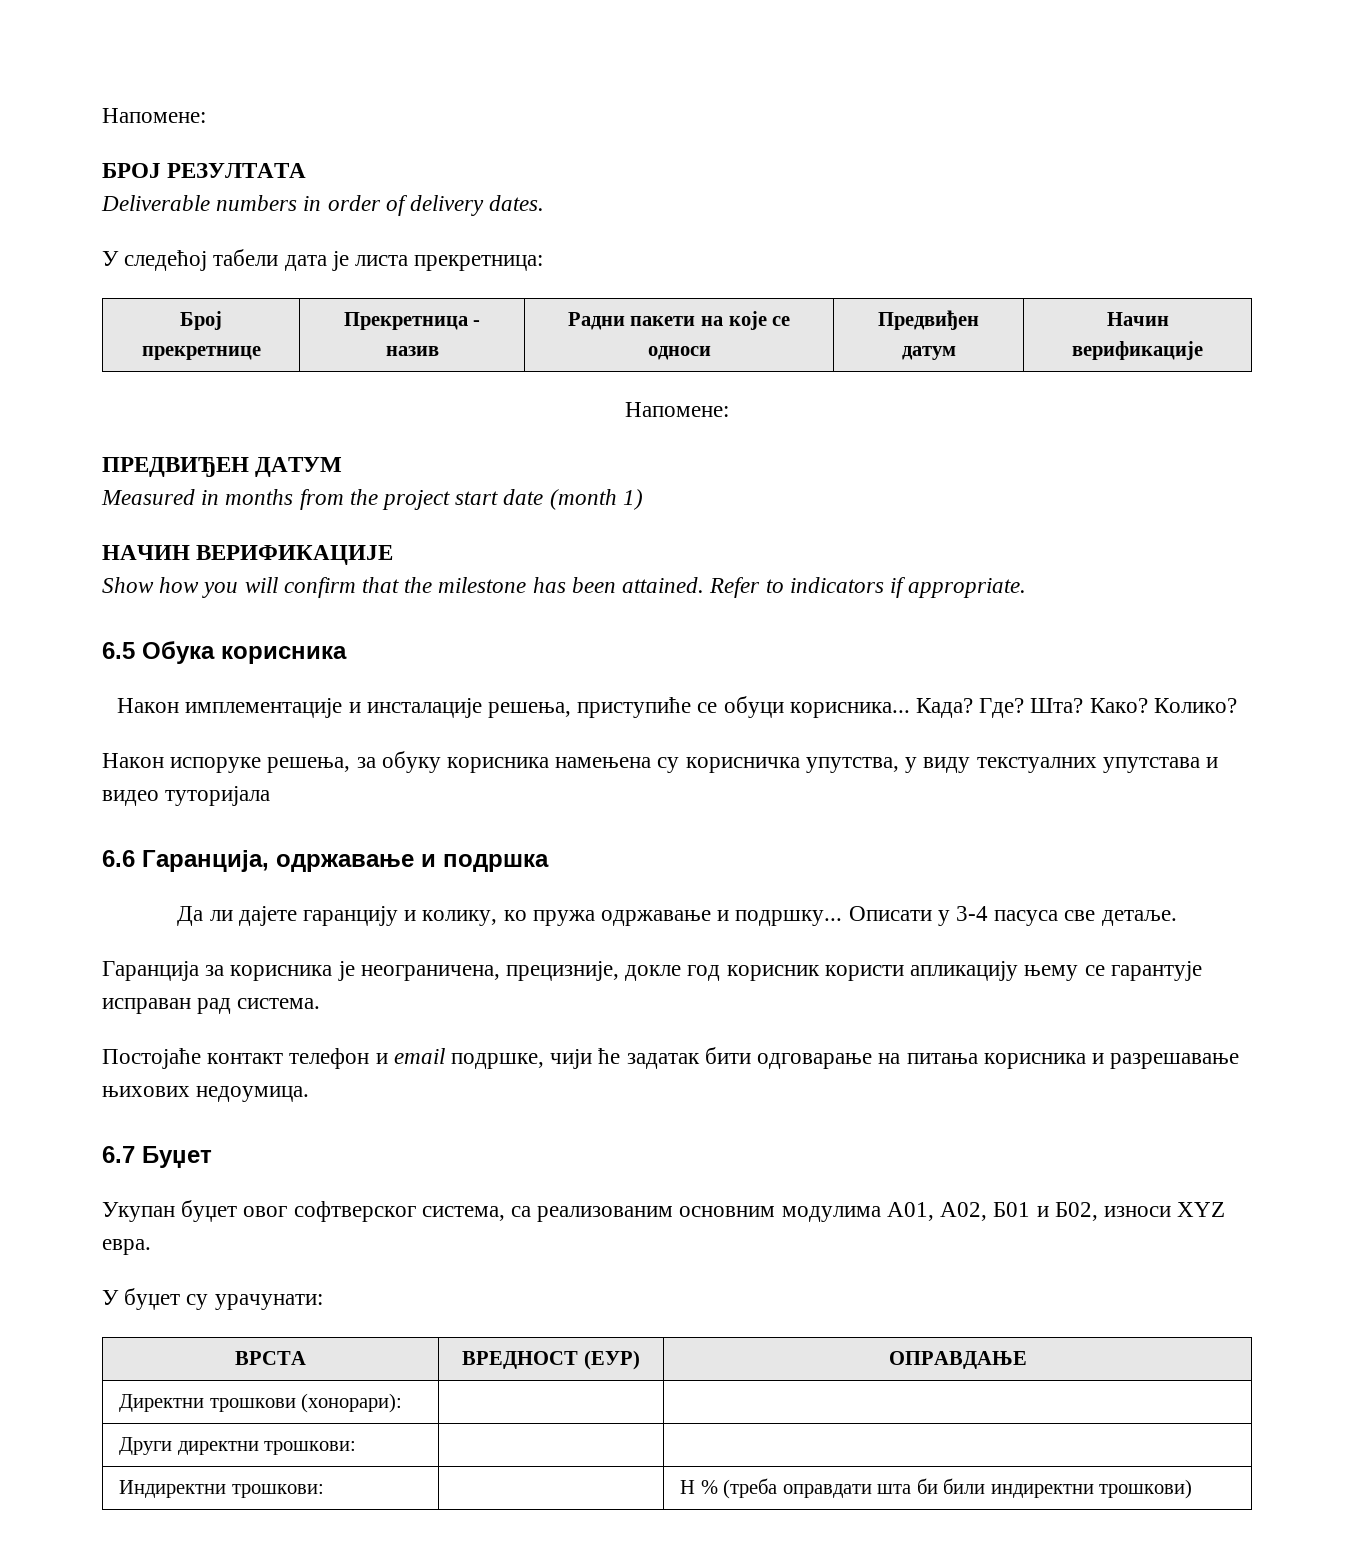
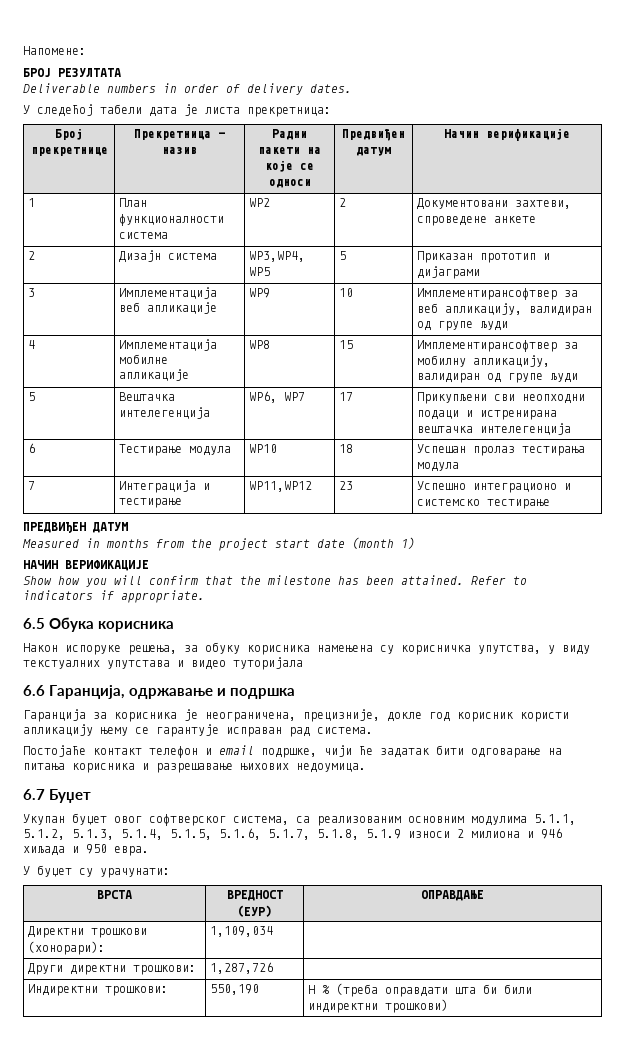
[625,402,729,417] // Напомене: -> [27,198,35,207] [118,198,147,207] [118,214,224,226] [118,232,168,239] [248,198,270,207] [338,198,346,207] [416,198,571,210] [416,216,536,226] [27,251,35,260] [118,250,217,263] [248,251,305,262] [248,267,270,276] [338,251,346,260] [416,251,550,263] [416,266,480,279] [27,288,35,297] [118,287,217,299] [118,302,217,314] [248,288,270,298] [338,288,353,297] [416,288,578,300] [416,303,592,316] [416,321,508,331] [27,340,35,349] [118,339,217,351] [118,354,168,364] [118,369,189,381] [248,340,270,349] [338,340,353,349] [416,340,578,352] [416,355,550,367] [416,373,578,383] [27,392,35,401] [118,392,175,401] [118,407,210,419] [248,391,305,403] [338,392,353,401] [416,392,585,404] [416,410,557,420] [416,423,571,435] [27,443,35,453] [118,444,231,456] [248,444,277,453] [338,444,353,453] [416,444,585,456] [416,462,459,472] [27,481,35,490] [118,480,210,493] [118,498,182,508] [248,481,312,492] [338,481,353,490] [416,481,571,493] [416,499,550,509] // 1 | План функционалности система | WP2 | 2 | Документовани захтеви, спроведене анкете // 2 | Дизајн система | WP3,WP4, WP5 | 5 | Приказан прототип и дијаграми // 3 | Имплементација веб апликације | WP9 | 10 | Имплементирансофтвер за веб апликацију, валидиран од групе људи // 4 | Имплементација мобилне апликације | WP8 | 15 | Имплементирансофтвер за мобилну апликацију, валидиран од групе људи // 5 | Вештачка интелегенција | WP6, WP7 | 17 | Прикупљени сви неопходни подаци и истренирана вештачка интелегенција // 6 | Тестирање модула | WP10 | 18 | Успешан пролаз тестирања модула // 7 | Интеграција и тестирање | WP11,WP12 | 23 | Успешно интеграционо и системско тестирање
[117,696,1237,718] // Након имплементације и инсталације решења, приступиће се обуци корисника... Када? Где? Шта? Како? Колико? -> (175, 626) none
[177,906,1177,926] // Да ли дајете гаранцију и колику, ко пружа одржавање и подршку... Описати у 3-4 пасуса све детаље. -> (296, 693) none
[886,1202,1226,1221] А01, А02, Б01 и Б02, износи XYZ -> [534,814,576,825] [23,828,562,840] [23,844,107,856] 5.1.1, 5.1.2, 5.1.3, 5.1.4, 5.1.5, 5.1.6, 5.1.7, 5.1.8, 5.1.9 износи 2 милиона и 946 хиљада и 950
(403, 1403) none -> [209,926,273,937] 1,109,034
(357, 1448) none -> [209,962,273,974] 1,287,726
(324, 1491) none -> [209,984,259,995] 550,190

